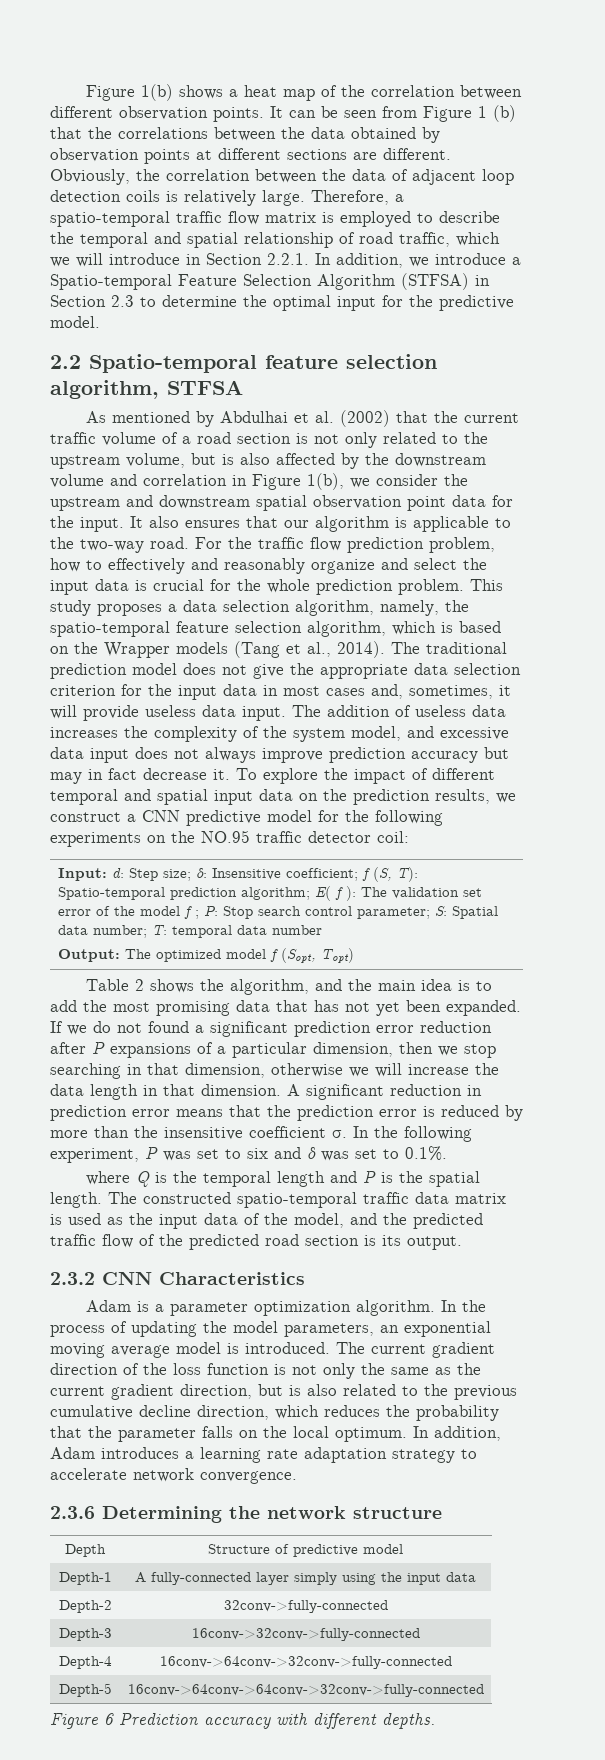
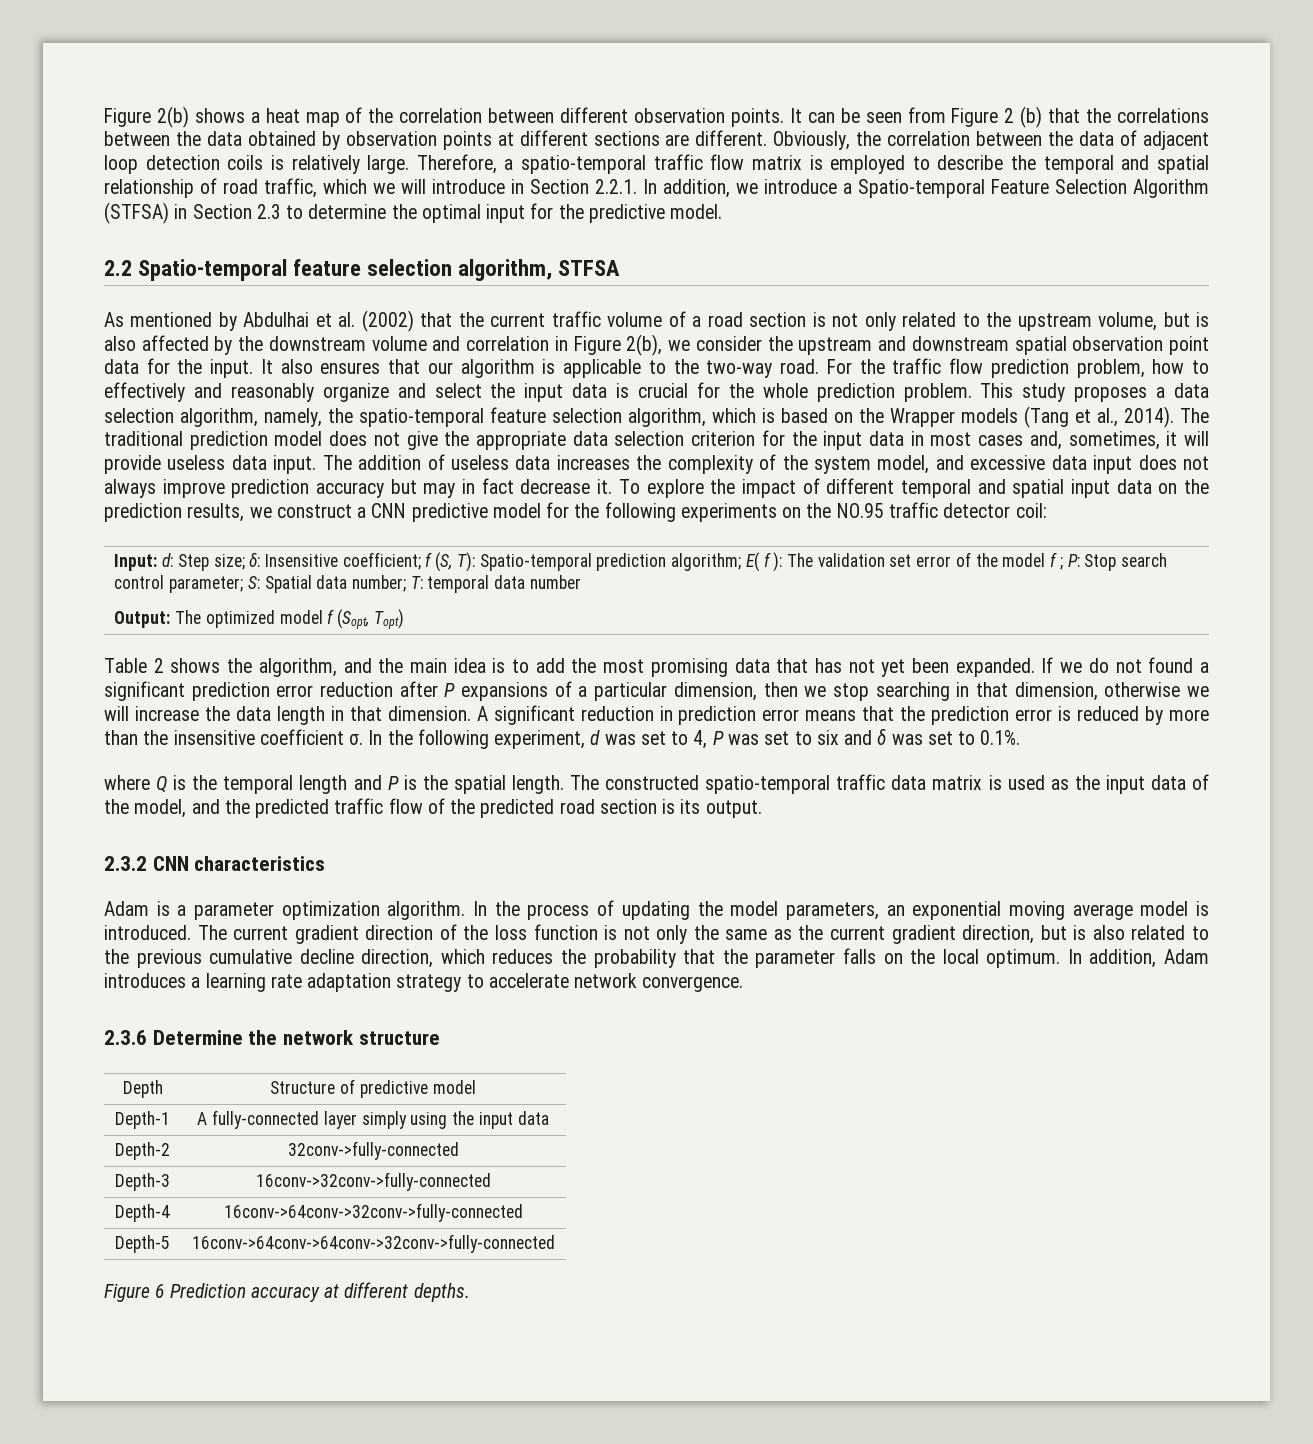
[86,84,174,101] Figure 1(b) -> [104,106,189,128] Figure 2(b)
[478,106,487,118] 1 -> [1004,108,1015,123] 2
[307,473,344,490] 1(b), -> [626,334,663,356] 2(b),
(139, 1155) none -> [590,730,708,749] d was set to 4,
[159,1272,305,1285] Characteristics -> [194,856,326,871] characteristics
[102,1506,222,1523] Determining -> [152,1030,243,1045] Determine
[276,1713,308,1725] with -> [324,1284,340,1298] at

